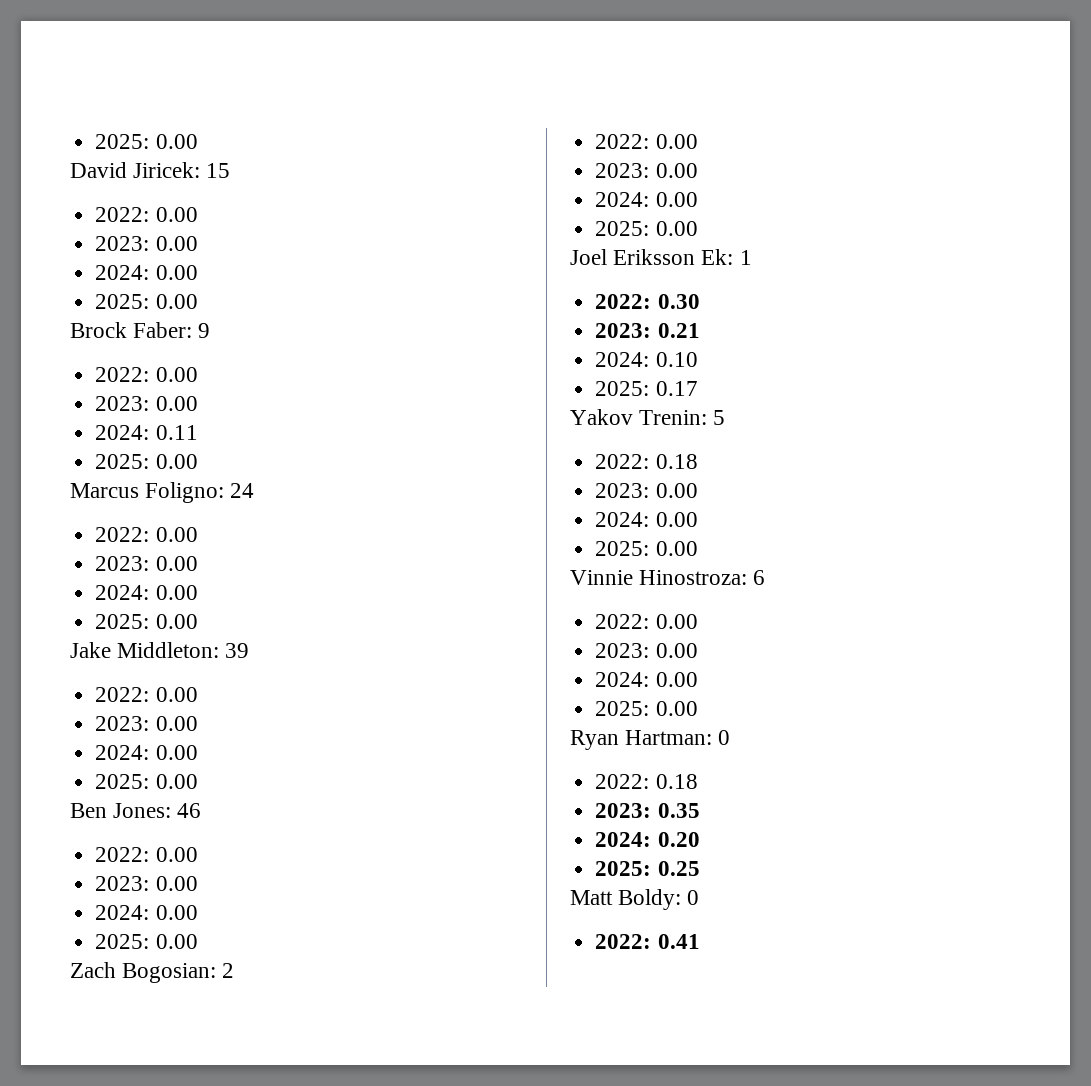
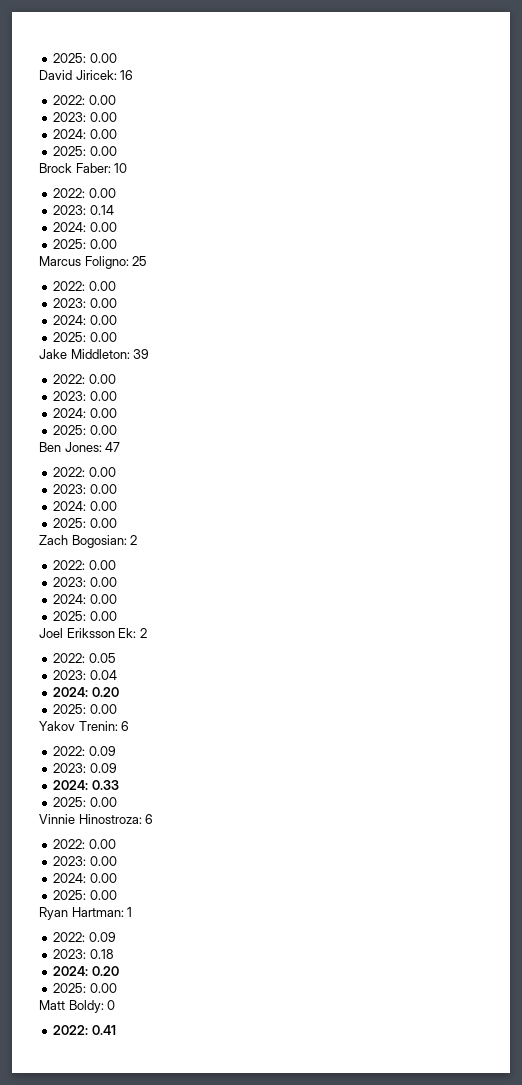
[206,163,231,178] 15 -> [120,70,134,80] 16
[198,323,211,338] [95,367,198,382] [95,396,198,411] [95,425,198,440] 9 // 2022: 0.00 // 2023: 0.00 // 2024: 0.11 -> [114,163,128,173] [53,188,116,198] [53,205,114,215] [53,222,117,232] 10 // 2022: 0.00 // 2023: 0.14 // 2024: 0.00
[230,483,255,498] 24 -> [132,256,148,266] 25
[177,803,202,818] 46 -> [105,442,121,452] 47
[739,250,752,265] [595,294,700,309] [595,323,700,338] [595,352,698,367] [595,381,698,396] 1 // 2022: 0.30 // 2023: 0.21 // 2024: 0.10 // 2025: 0.17 -> [139,628,147,638] [53,653,116,663] [53,670,117,680] [53,687,119,697] [53,704,117,714] 2 // 2022: 0.05 // 2023: 0.04 // 2024: 0.20 // 2025: 0.00
[713,410,726,425] [595,454,698,469] [595,483,698,498] [595,512,698,527] 5 // 2022: 0.18 // 2023: 0.00 // 2024: 0.00 -> [121,721,130,731] [53,746,116,756] [53,763,117,773] [53,780,119,790] 6 // 2022: 0.09 // 2023: 0.09 // 2024: 0.33
[718,730,731,745] [595,774,698,789] [595,803,700,818] [595,832,700,847] [595,861,700,876] 0 // 2022: 0.18 // 2023: 0.35 // 2024: 0.20 // 2025: 0.25 -> [127,907,133,917] [53,932,116,942] [53,949,114,959] [53,966,119,976] [53,983,117,993] 1 // 2022: 0.09 // 2023: 0.18 // 2024: 0.20 // 2025: 0.00

